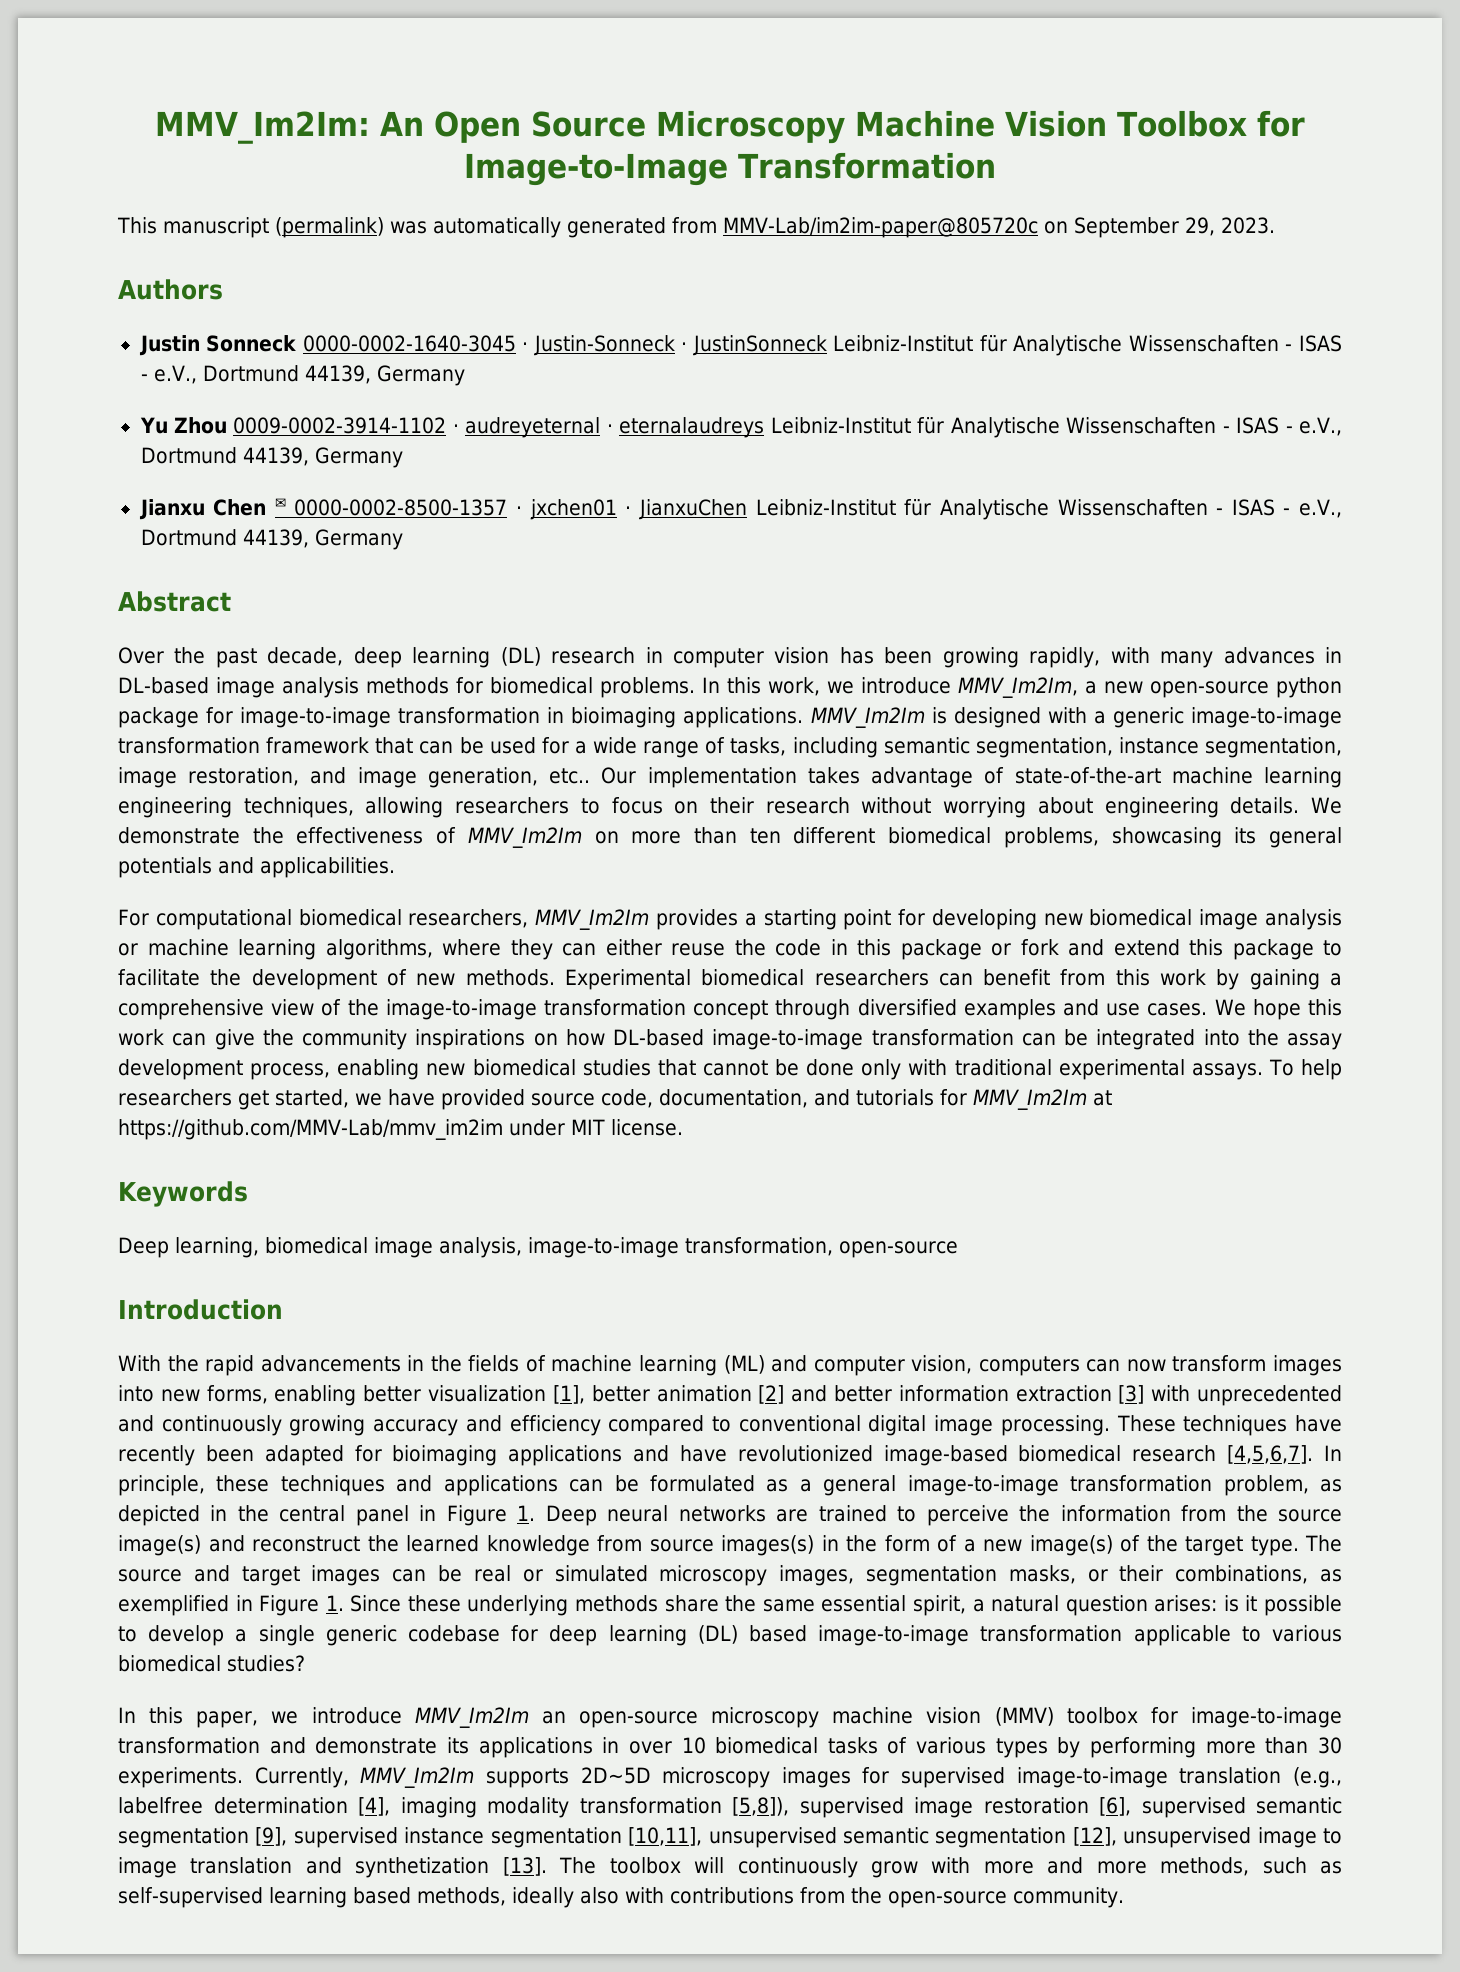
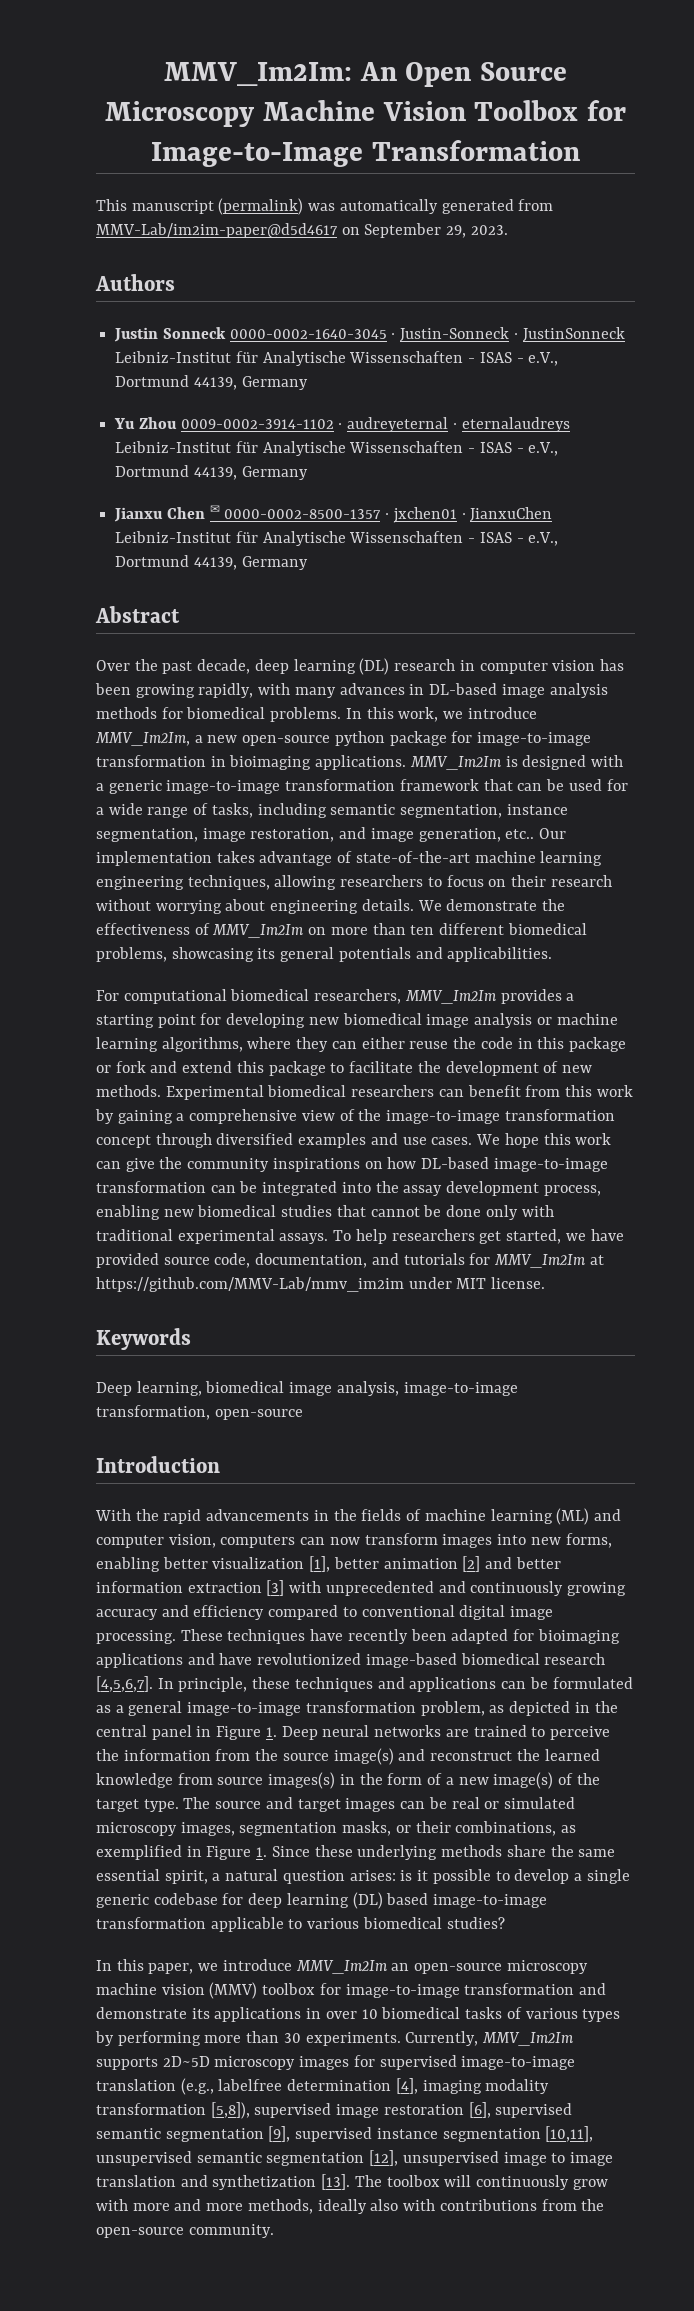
[723,217,1038,238] MMV-Lab/im2im-paper@805720c -> [96,223,338,238] MMV-Lab/im2im-paper@d5d4617
[1262,1857,1342,1874] [118,1887,506,1908] such as self-supervised learning based methods, -> (313, 2206) none

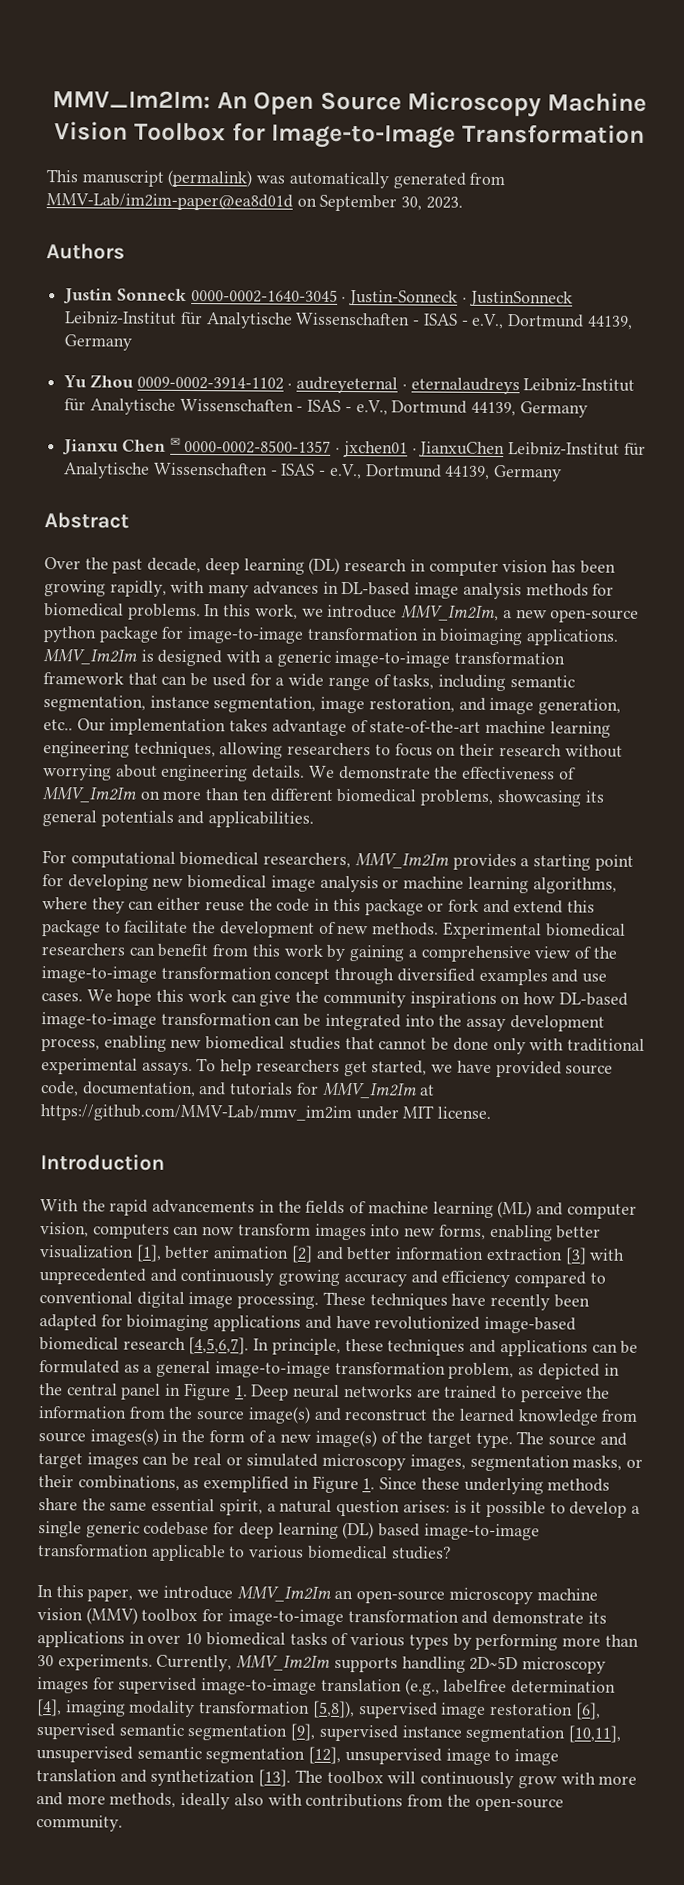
[96,223,338,238] MMV-Lab/im2im-paper@d5d4617 -> [46,193,293,211] MMV-Lab/im2im-paper@ea8d01d
[446,225,467,238] 29, -> [401,196,423,211] 30,
[96,1328,191,1350] [96,1381,518,1396] [96,1405,303,1420] // Keywords // Deep learning, biomedical image analysis, image-to-image transformation, open-source -> (492, 1112) none
(158, 2063) none -> [401,1656,466,1673] handling

